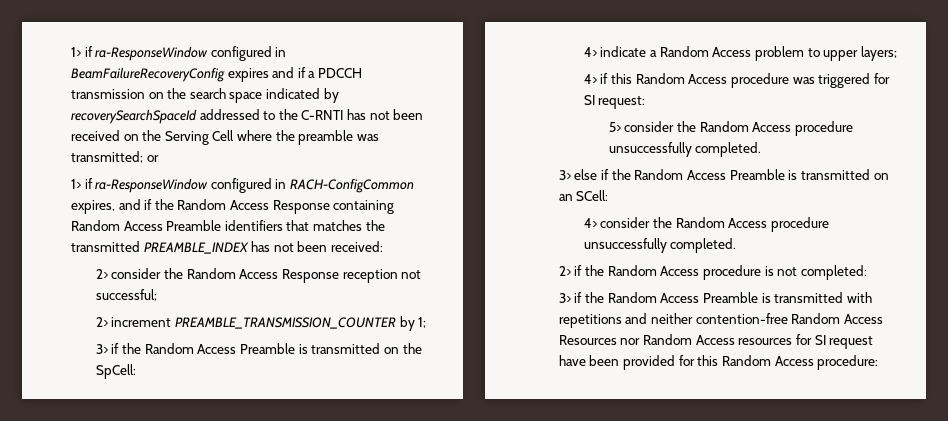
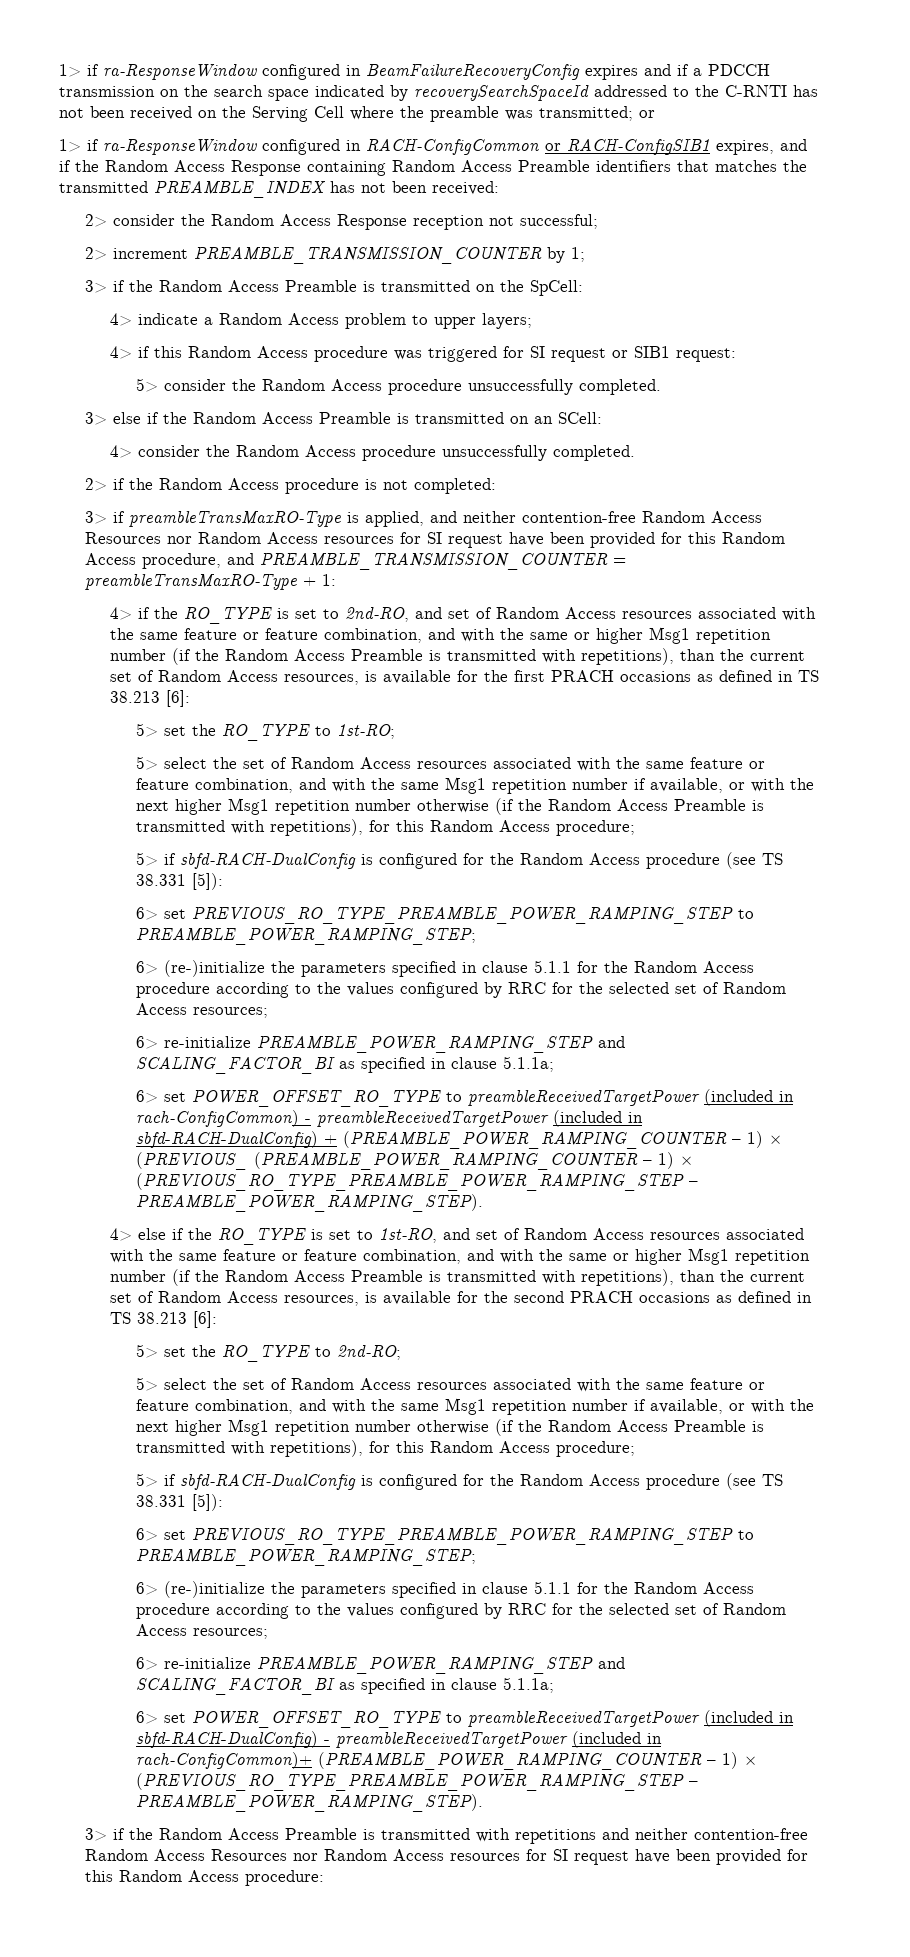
(415, 185) none -> [544,139,710,155] or RACH-ConfigSIB1
(595, 100) none -> [551,346,671,362] request or SIB1
(867, 272) none -> [84,511,762,527] [84,532,785,548] [84,553,626,570] [84,574,336,590] [110,607,817,624] [110,627,772,644] [110,648,806,665] [110,670,820,685] [110,690,191,707] [136,723,396,741] [136,756,766,771] [136,777,815,794] [136,798,765,815] [136,819,636,836] [136,852,784,869] [136,873,224,890] [136,907,755,924] [136,928,477,945] [136,960,755,977] [136,982,787,998] [136,1003,269,1018] [136,1036,626,1053] [136,1056,555,1074] [136,1089,795,1107] [136,1110,644,1127] [136,1131,783,1149] [136,1152,694,1170] [136,1173,699,1191] [136,1194,484,1212] [110,1228,805,1245] [110,1248,811,1265] [110,1269,806,1286] [110,1291,813,1306] [110,1311,218,1328] [136,1344,402,1362] [136,1377,766,1392] [136,1398,815,1415] [136,1419,765,1436] [136,1440,636,1457] [136,1473,784,1490] [136,1494,224,1511] [136,1528,755,1545] [136,1549,477,1566] [136,1581,755,1598] [136,1603,787,1619] [136,1624,269,1639] [136,1657,626,1674] [136,1677,555,1695] [136,1710,795,1728] [136,1731,663,1748] [136,1752,758,1770] [136,1773,699,1791] [136,1794,484,1812] // 3> if preambleTransMaxRO-Type is applied, and neither contention-free Random Access Resources nor Random Access resources for SI request have been provided for this Random Access procedure, and PREAMBLE_TRANSMISSION_COUNTER = preambleTransMaxRO-Type + 1: // 4> if the RO_TYPE is set to 2nd-RO, and set of Random Access resources associated with the same feature or feature combination, and with the same or higher Msg1 repetition number (if the Random Access Preamble is transmitted with repetitions), than the current set of Random Access resources, is available for the first PRACH occasions as defined in TS 38.213 [6]: // 5> set the RO_TYPE to 1st-RO; // 5> select the set of Random Access resources associated with the same feature or feature combination, and with the same Msg1 repetition number if available, or with the next higher Msg1 repetition number otherwise (if the Random Access Preamble is transmitted with repetitions), for this Random Access procedure; // 5> if sbfd-RACH-DualConfig is configured for the Random Access procedure (see TS 38.331 [5]): // 6> set PREVIOUS_RO_TYPE_PREAMBLE_POWER_RAMPING_STEP to PREAMBLE_POWER_RAMPING_STEP; // 6> (re-)initialize the parameters specified in clause 5.1.1 for the Random Access procedure according to the values configured by RRC for the selected set of Random Access resources; // 6> re-initialize PREAMBLE_POWER_RAMPING_STEP and SCALING_FACTOR_BI as specified in clause 5.1.1a; // 6> set POWER_OFFSET_RO_TYPE to preambleReceivedTargetPower (included in rach-ConfigCommon) - preambleReceivedTargetPower (included in sbfd-RACH-DualConfig) + (PREAMBLE_POWER_RAMPING_COUNTER – 1) × (PREVIOUS_ (PREAMBLE_POWER_RAMPING_COUNTER – 1) × (PREVIOUS_RO_TYPE_PREAMBLE_POWER_RAMPING_STEP – PREAMBLE_POWER_RAMPING_STEP). // 4> else if the RO_TYPE is set to 1st-RO, and set of Random Access resources associated with the same feature or feature combination, and with the same or higher Msg1 repetition number (if the Random Access Preamble is transmitted with repetitions), than the current set of Random Access resources, is available for the second PRACH occasions as defined in TS 38.213 [6]: // 5> set the RO_TYPE to 2nd-RO; // 5> select the set of Random Access resources associated with the same feature or feature combination, and with the same Msg1 repetition number if available, or with the next higher Msg1 repetition number otherwise (if the Random Access Preamble is transmitted with repetitions), for this Random Access procedure; // 5> if sbfd-RACH-DualConfig is configured for the Random Access procedure (see TS 38.331 [5]): // 6> set PREVIOUS_RO_TYPE_PREAMBLE_POWER_RAMPING_STEP to PREAMBLE_POWER_RAMPING_STEP; // 6> (re-)initialize the parameters specified in clause 5.1.1 for the Random Access procedure according to the values configured by RRC for the selected set of Random Access resources; // 6> re-initialize PREAMBLE_POWER_RAMPING_STEP and SCALING_FACTOR_BI as specified in clause 5.1.1a; // 6> set POWER_OFFSET_RO_TYPE to preambleReceivedTargetPower (included in sbfd-RACH-DualConfig) - preambleReceivedTargetPower (included in rach-ConfigCommon)+ (PREAMBLE_POWER_RAMPING_COUNTER – 1) × (PREVIOUS_RO_TYPE_PREAMBLE_POWER_RAMPING_STEP – PREAMBLE_POWER_RAMPING_STEP).

